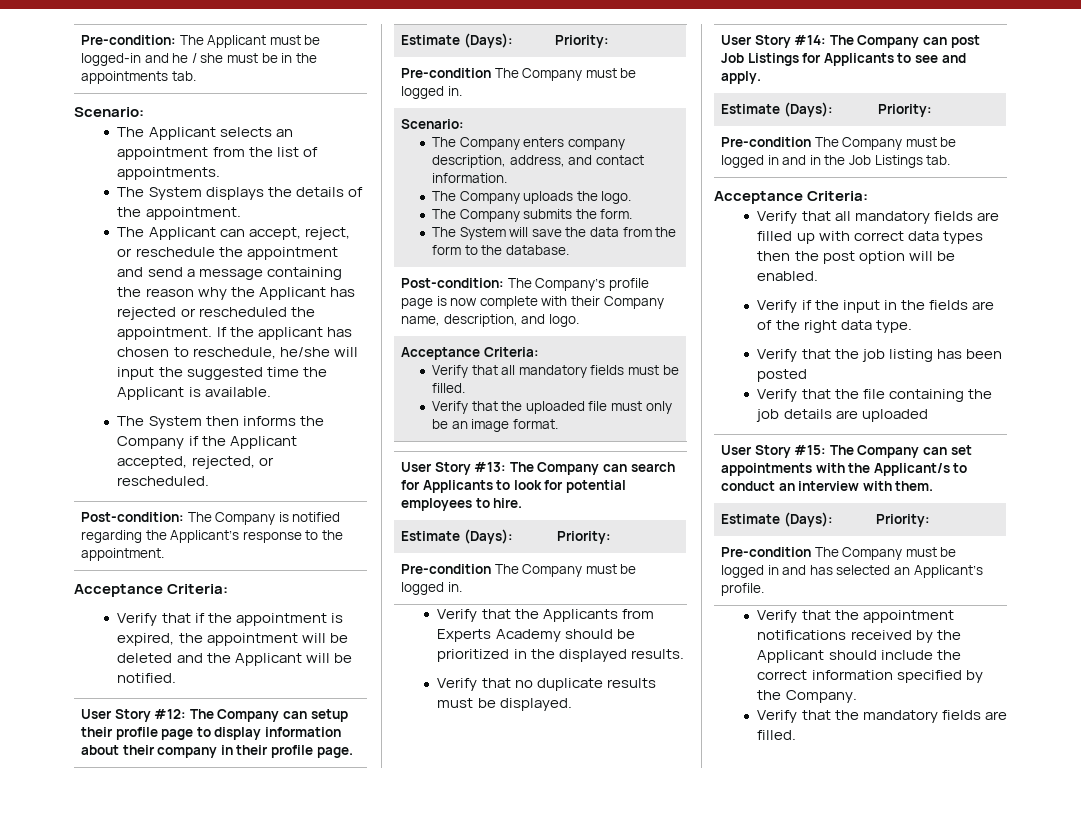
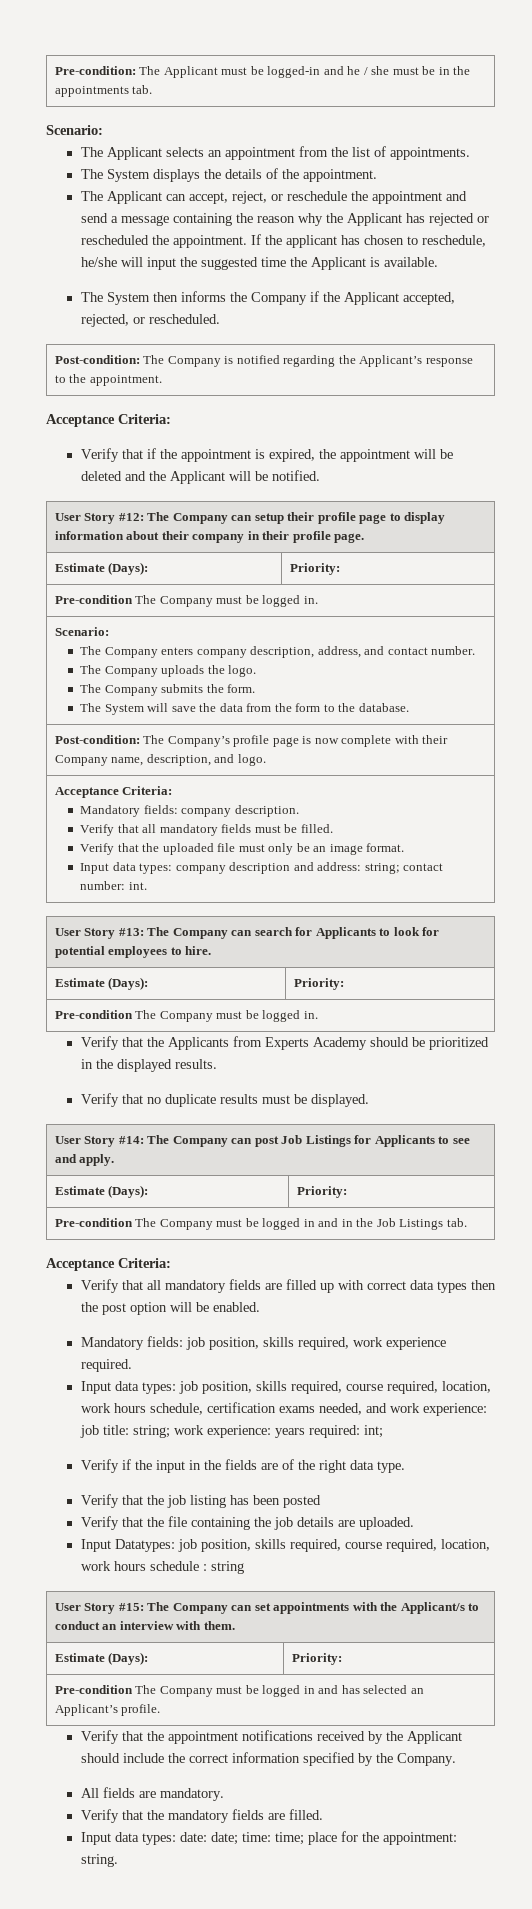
[431,173,507,183] information. -> [431,646,476,655] number.
(539, 352) none -> [80,805,299,817] // Mandatory fields: company description.
(558, 424) none -> [80,862,444,874] [80,881,147,890] // Input data types: company description and address: string; contact number: int.
(819, 276) none -> [80,1336,446,1350] [80,1359,132,1372] [80,1381,491,1394] [80,1402,487,1416] [79,1425,383,1438] // Mandatory fields: job position, skills required, work experience required. // Input data types: job position, skills required, course required, location, work hours schedule, certification exams needed, and work experience: job title: string; work experience: years required: int;
[861,409,928,422] uploaded -> [358,1517,414,1530] [80,1539,490,1552] [80,1561,244,1574] uploaded. // Input Datatypes: job position, skills required, course required, location, work hours schedule : string
(857, 696) none -> [80,1787,224,1801] // All fields are mandatory.
(797, 735) none -> [80,1831,457,1845] [80,1854,118,1867] // Input data types: date: date; time: time; place for the appointment: string.

